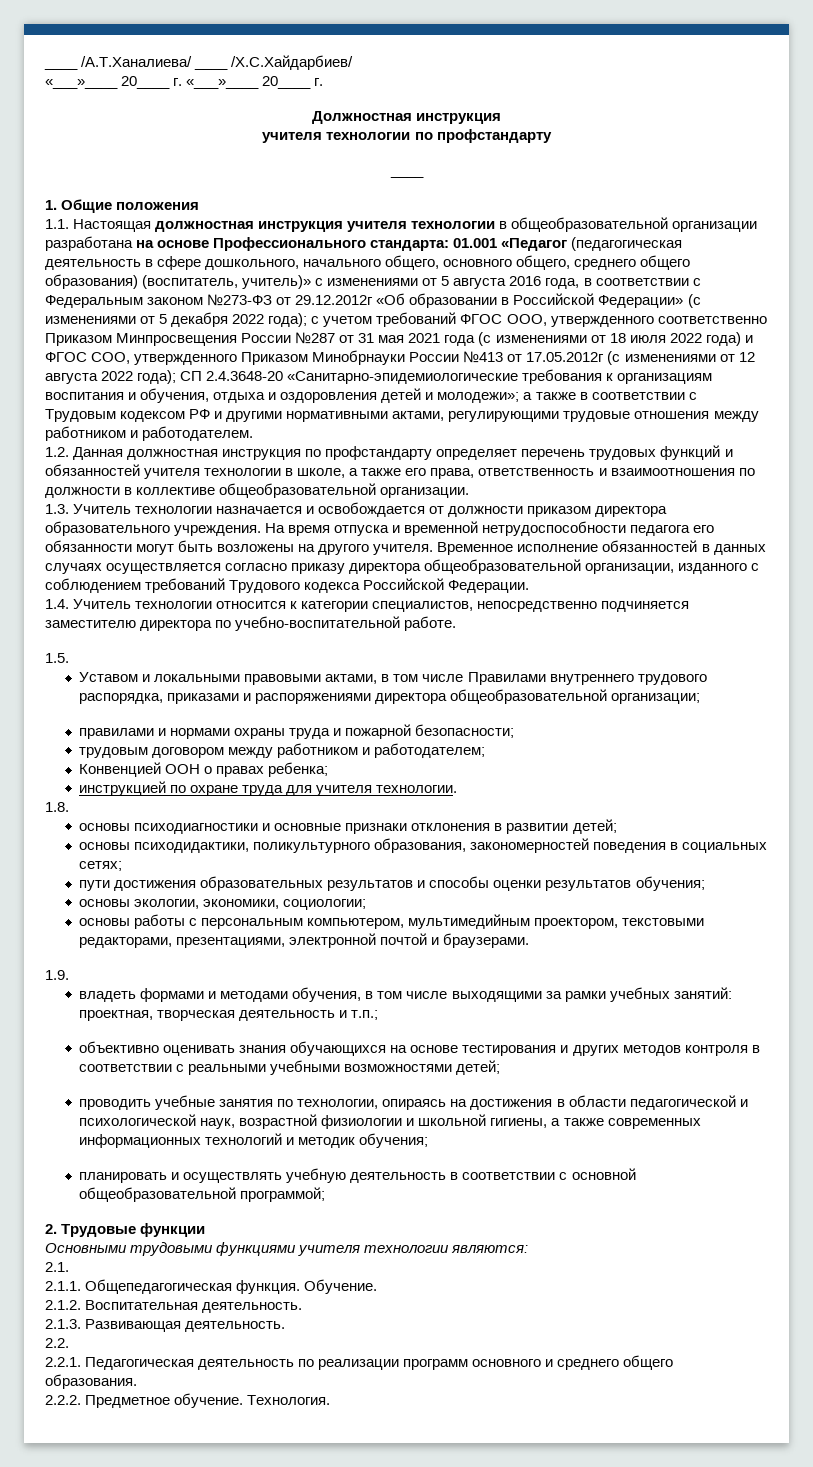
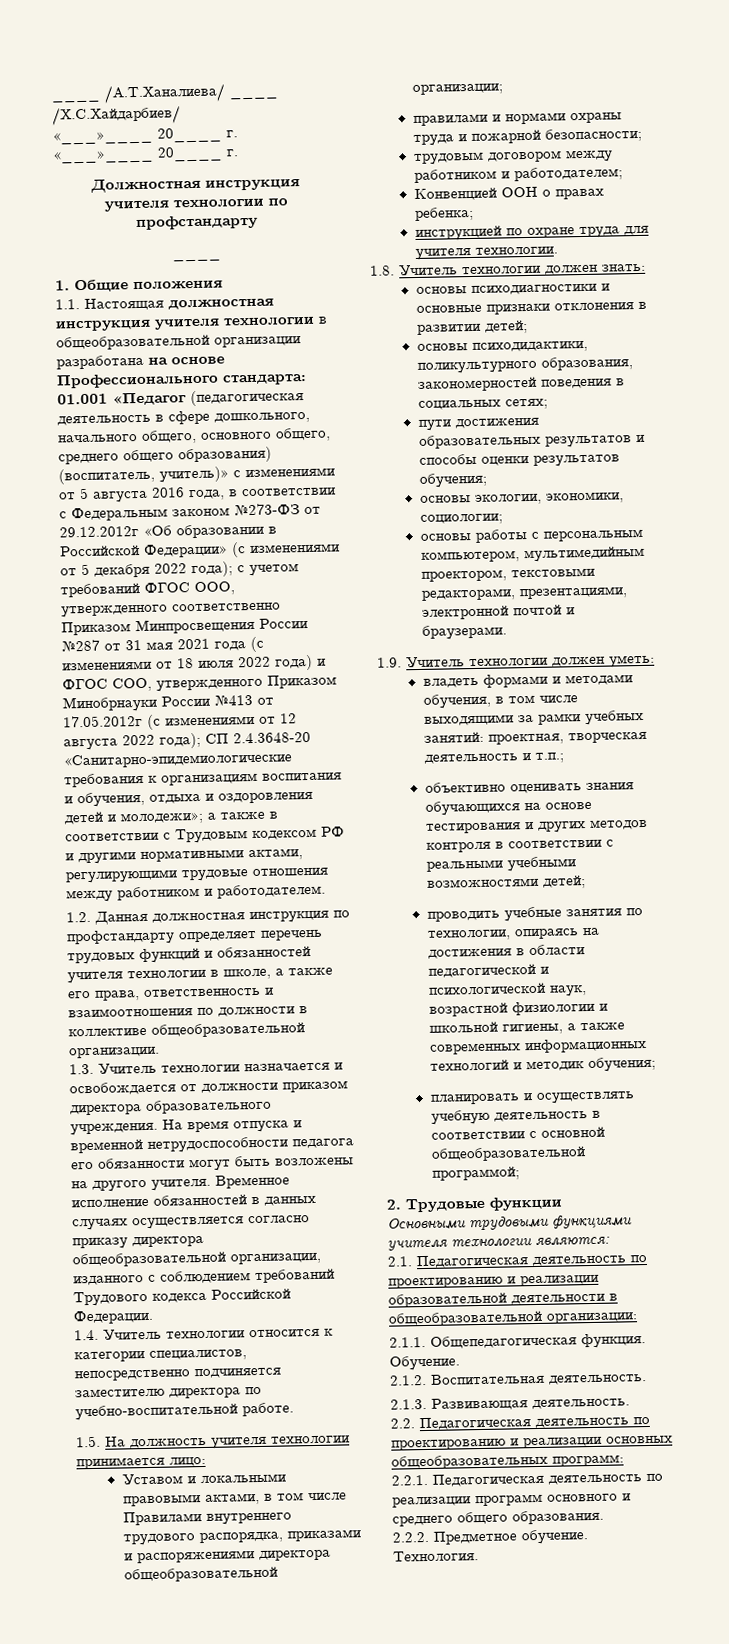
(69, 658) none -> [105,1435,350,1449] [76,1456,206,1470] На должность учителя технологии принимается лицо:
(69, 807) none -> [398,263,646,276] Учитель технологии должен знать:
(69, 975) none -> [406,654,655,668] Учитель технологии должен уметь:
(69, 1267) none -> [416,1254,647,1269] [388,1274,599,1289] [388,1292,618,1308] [388,1310,638,1327] Педагогическая деятельность по проектированию и реализации образовательной деятельности в общеобразовательной организации:
(69, 1343) none -> [419,1416,650,1431] [391,1435,673,1451] [391,1453,624,1470] Педагогическая деятельность по проектированию и реализации основных общеобразовательных программ:

